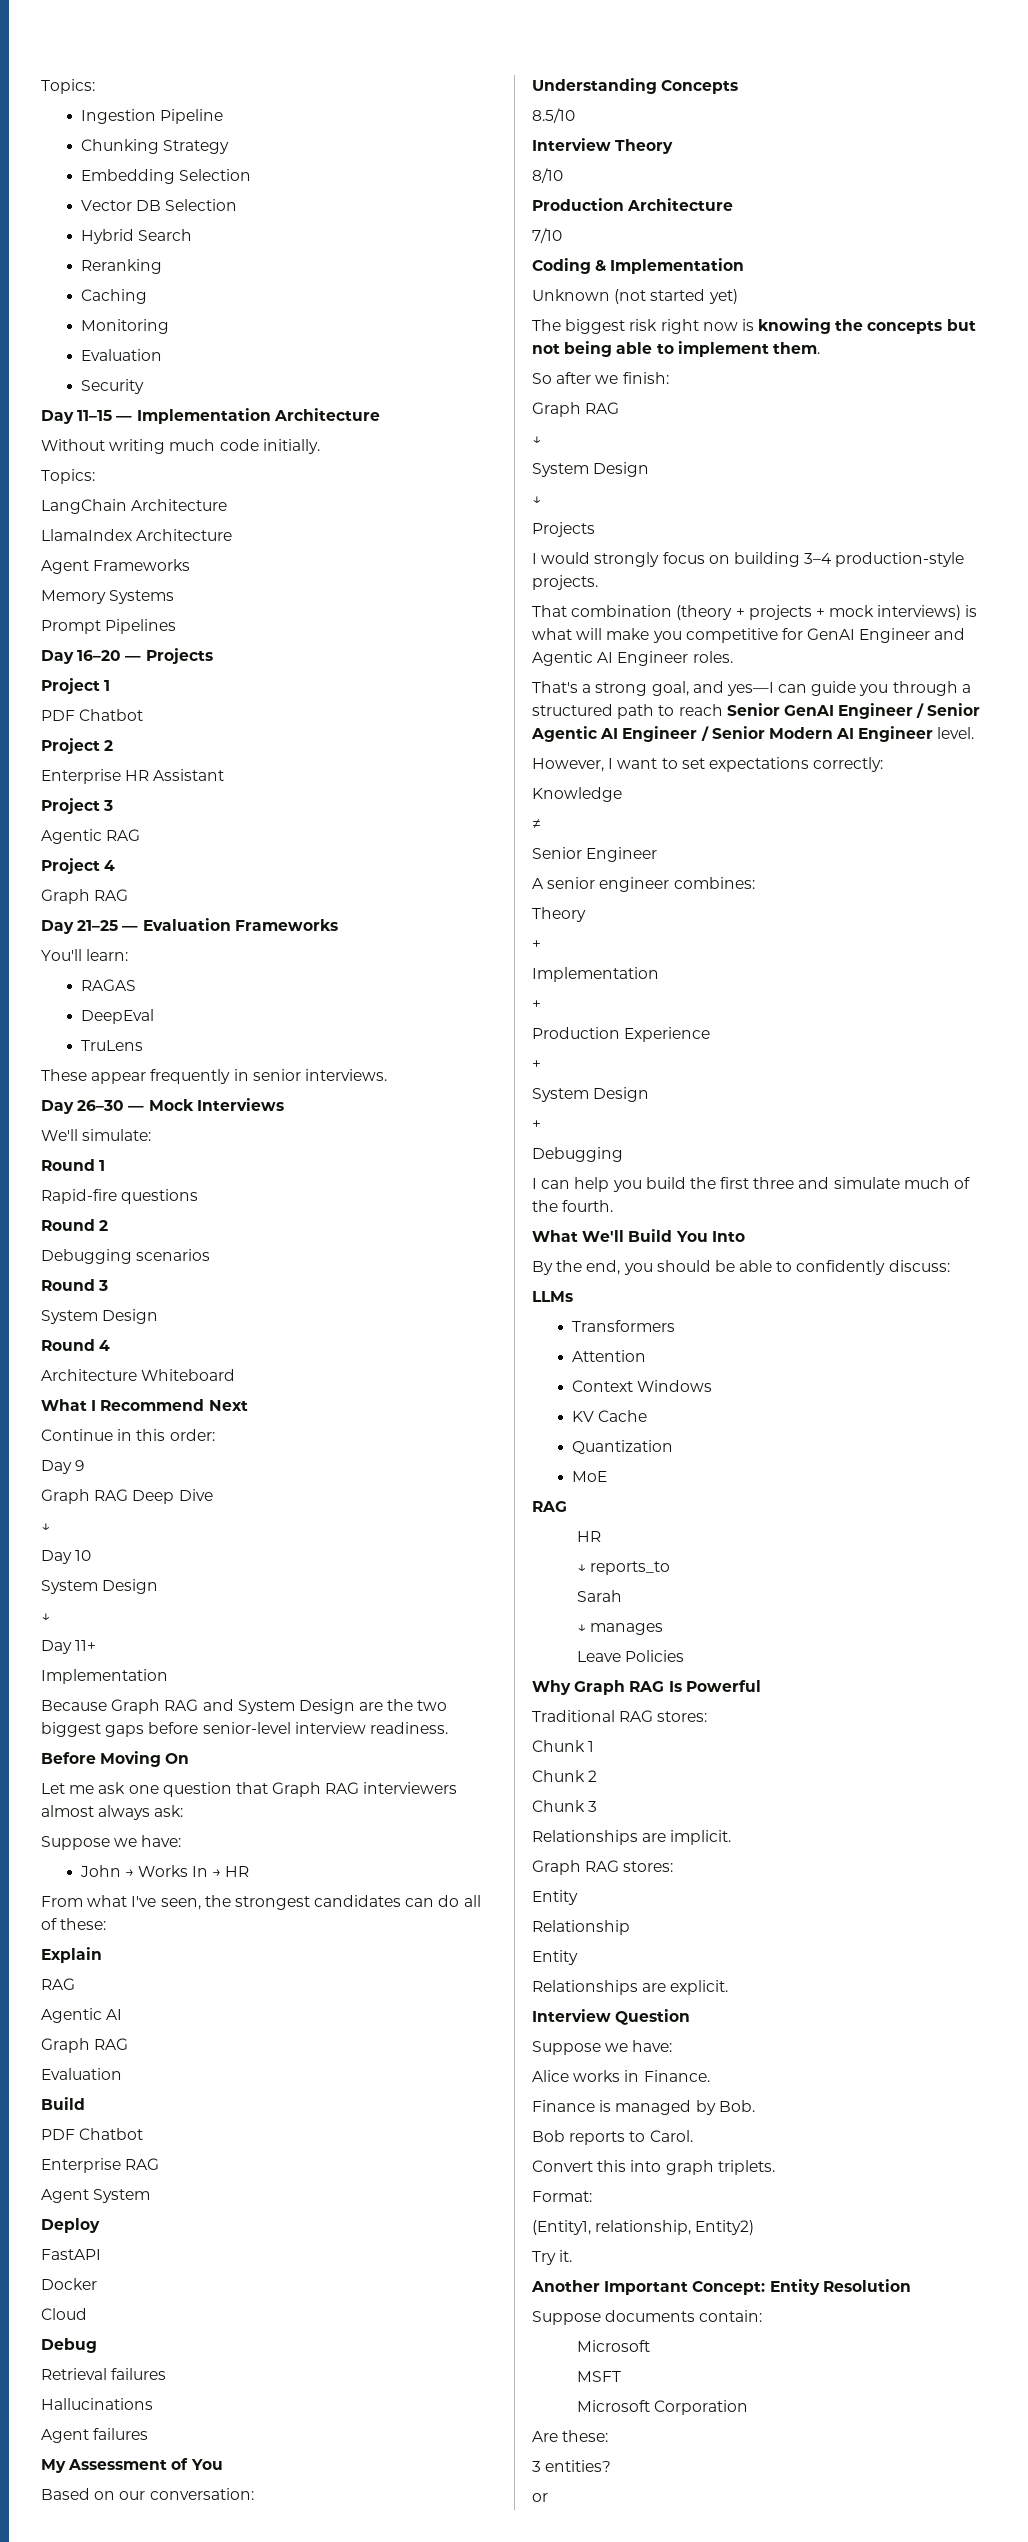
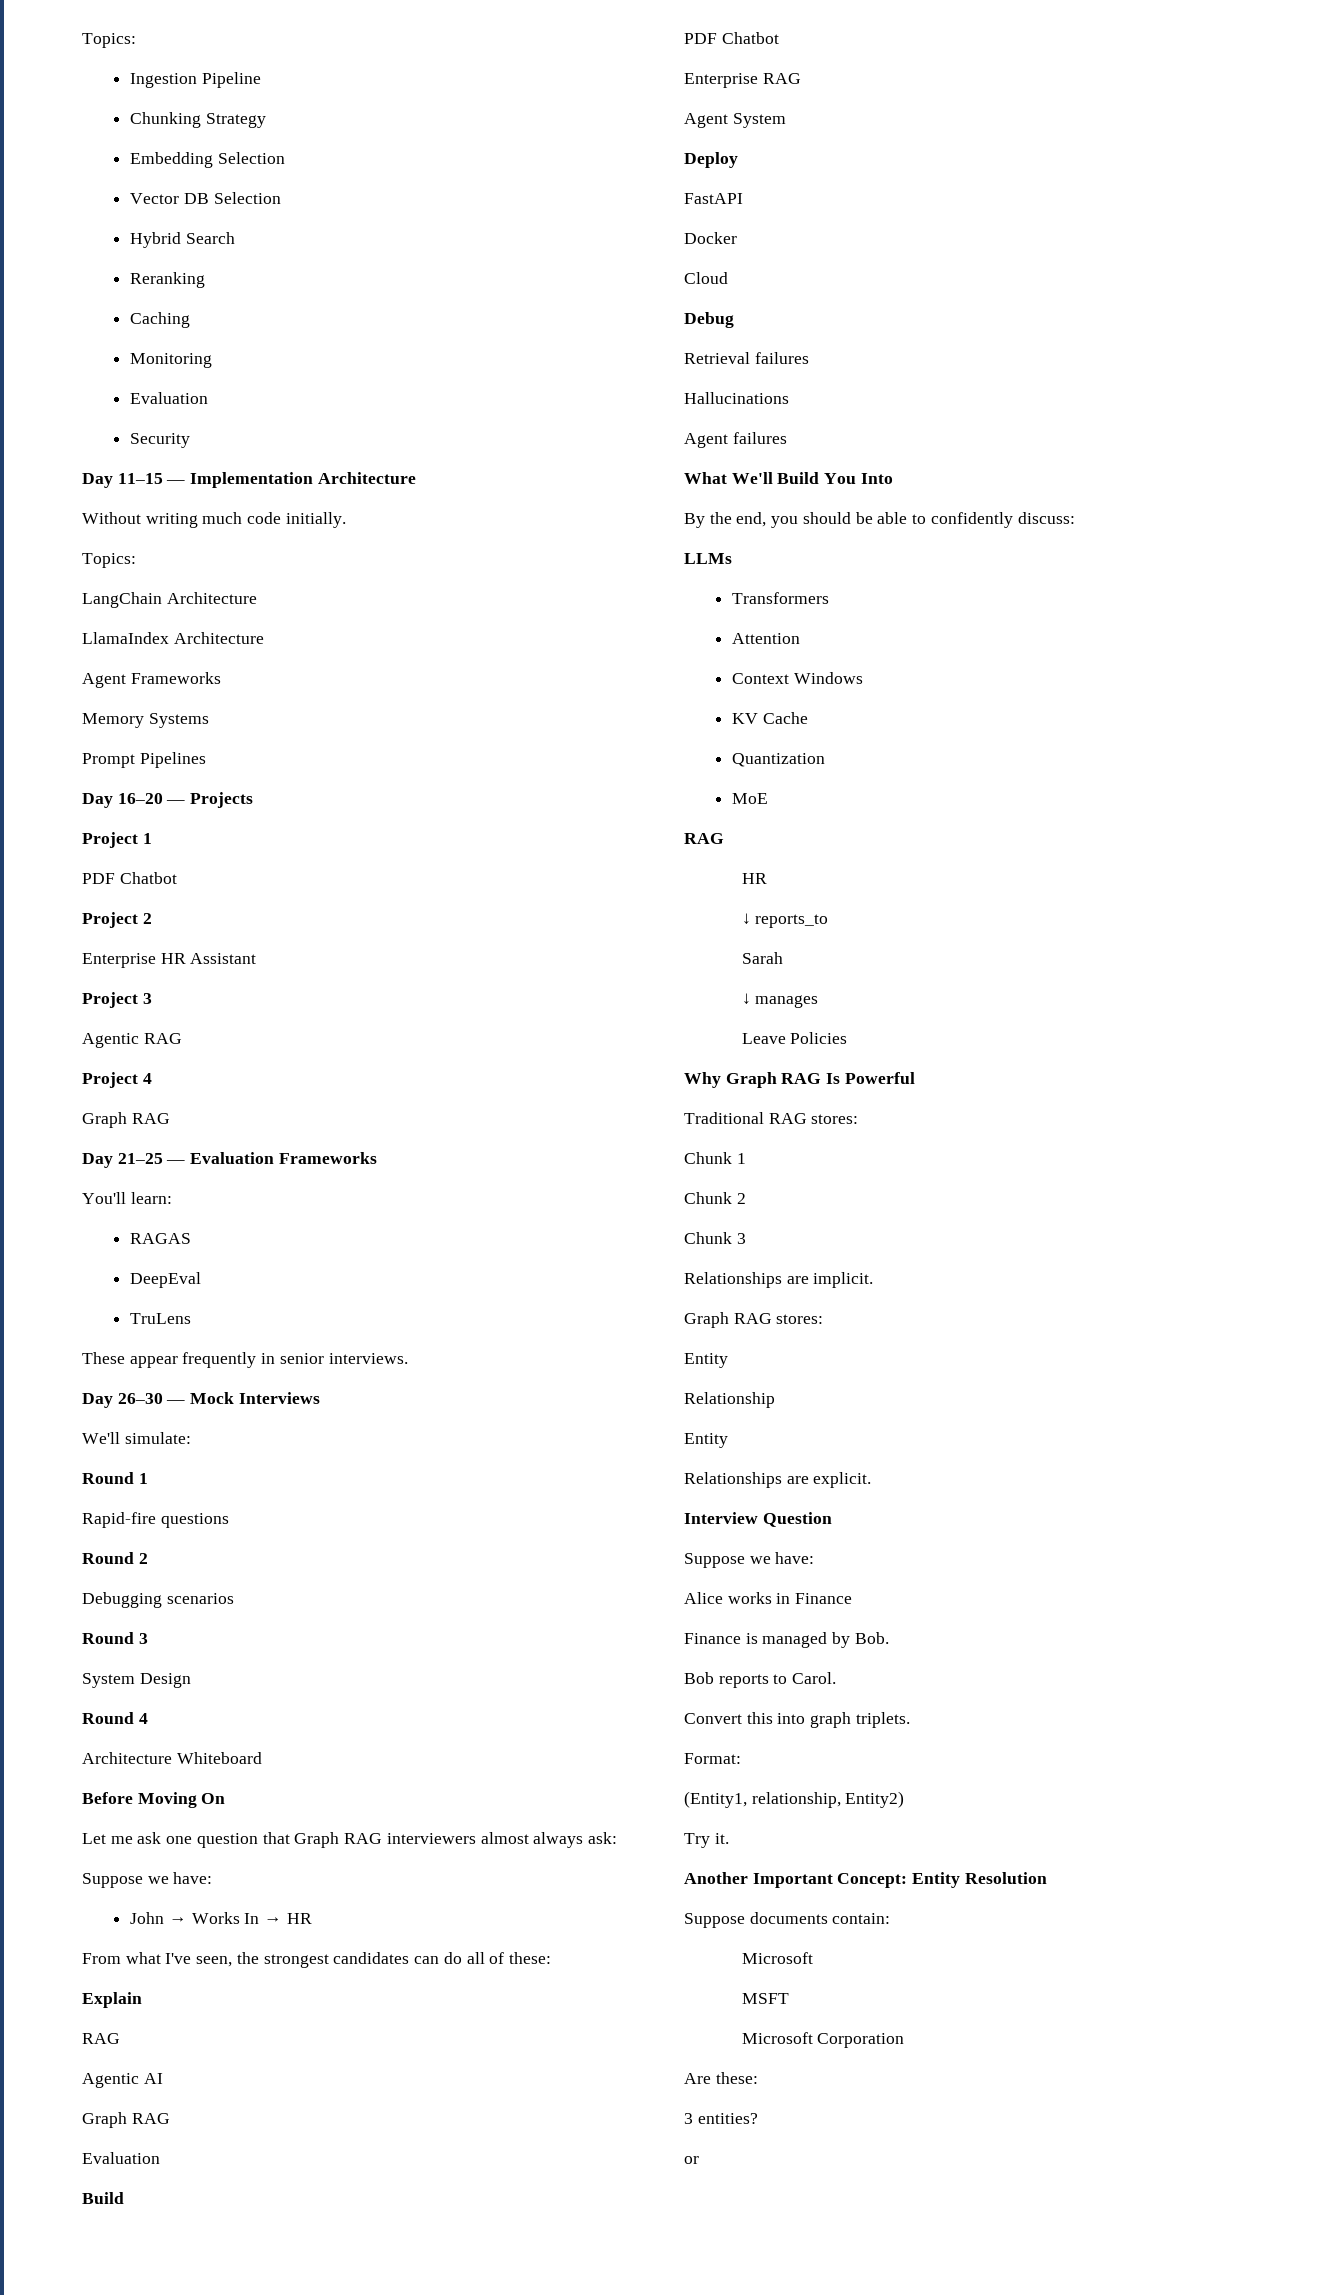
[41,1399,248,1411] [41,1429,215,1441] [41,1460,85,1474] [41,1489,213,1504] [41,1523,50,1531] [41,1550,92,1564] [41,1579,159,1594] [41,1613,50,1621] [41,1640,97,1654] [41,1669,168,1684] [41,1699,448,1714] [41,1722,448,1737] // What I Recommend Next // Continue in this order: // Day 9 // Graph RAG Deep Dive // ↓ // Day 10 // System Design // ↓ // Day 11+ // Implementation // Because Graph RAG and System Design are the two biggest gaps before senior-level interview readiness. -> (262, 1758) none
[41,2458,223,2473] [41,2488,254,2500] [532,78,739,94] [532,108,575,123] [532,138,674,154] [532,168,563,183] [532,198,734,211] [532,228,562,243] [532,258,745,274] [532,289,738,304] [532,318,976,334] [532,341,820,357] [532,372,669,384] [532,402,620,417] [532,436,541,444] [532,462,650,477] [532,496,541,504] [532,522,595,537] [532,552,965,567] [532,575,598,590] [532,605,978,620] [532,628,966,643] [532,651,733,666] [532,681,971,696] [532,703,981,719] [531,726,975,742] [532,757,884,772] [532,787,622,802] [532,819,541,829] [532,847,658,862] [532,877,755,892] [532,907,586,922] [532,940,541,949] [532,967,659,982] [532,1000,541,1009] [532,1027,711,1042] [532,1060,541,1069] [532,1087,650,1102] [532,1120,541,1129] [532,1147,623,1162] [532,1177,971,1192] [532,1200,614,1212] // My Assessment of You // Based on our conversation: // Understanding Concepts // 8.5/10 // Interview Theory // 8/10 // Production Architecture // 7/10 // Coding & Implementation // Unknown (not started yet) // The biggest risk right now is knowing the concepts but not being able to implement them. // So after we finish: // Graph RAG // ↓ // System Design // ↓ // Projects // I would strongly focus on building 3–4 production-style projects. // That combination (theory + projects + mock interviews) is what will make you competitive for GenAI Engineer and Agentic AI Engineer roles. // That's a strong goal, and yes—I can guide you through a structured path to reach Senior GenAI Engineer / Senior Agentic AI Engineer / Senior Modern AI Engineer level. // However, I want to set expectations correctly: // Knowledge // ≠ // Senior Engineer // A senior engineer combines: // Theory // + // Implementation // + // Production Experience // + // System Design // + // Debugging // I can help you build the first three and simulate much of the fourth. -> (787, 438) none
[643,2070,710,2082] Finance. -> [795,1593,853,1604] Finance

